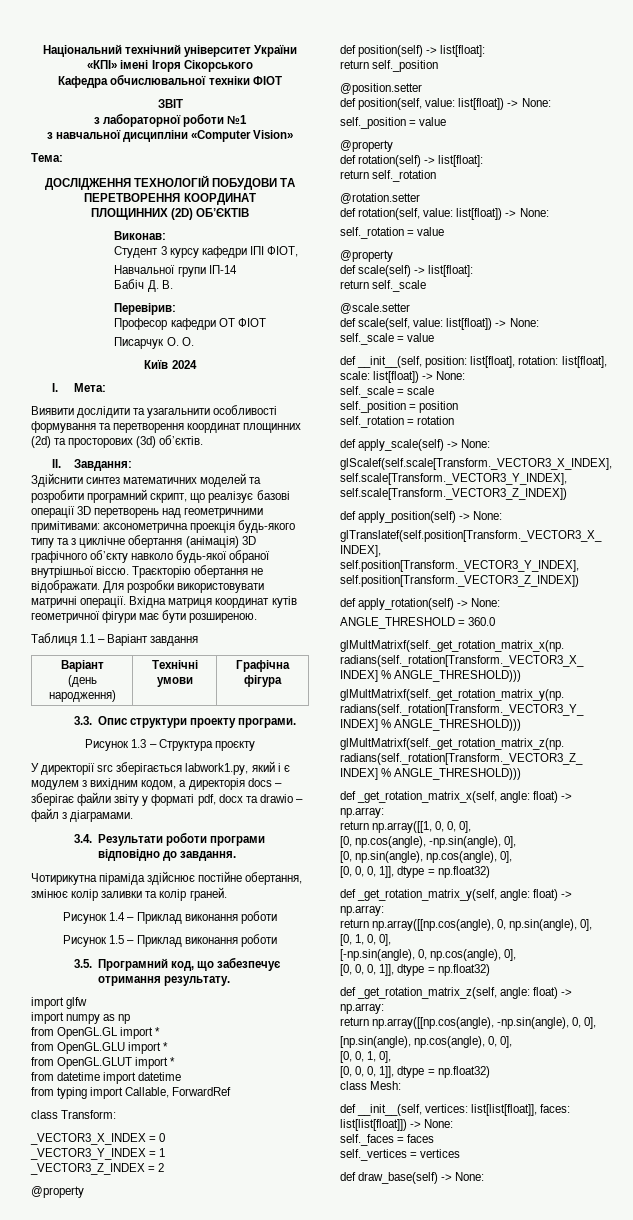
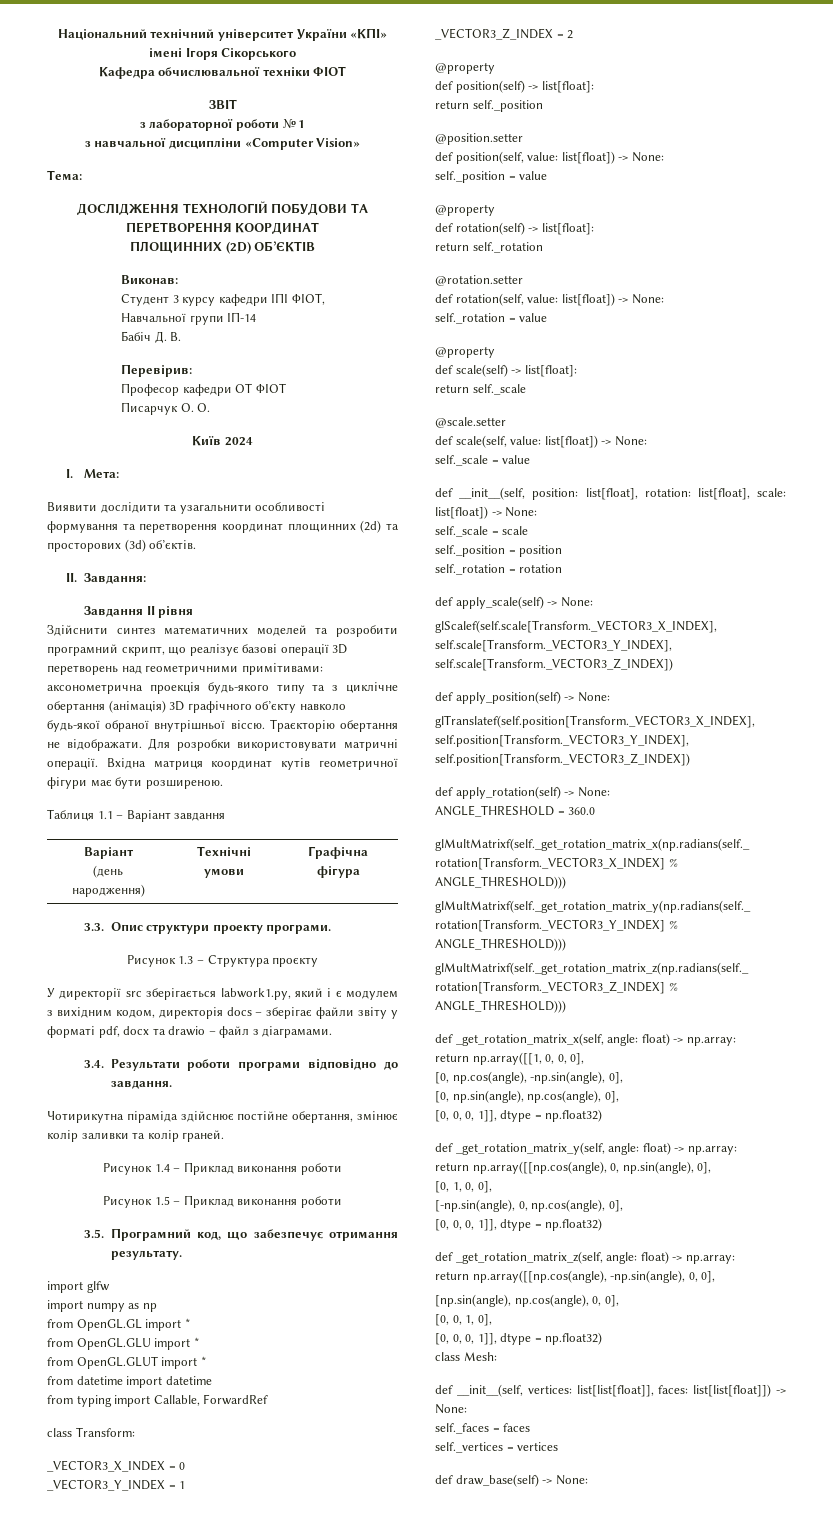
[227,115,248,124] №1 -> [282,119,306,128] № 1
(132, 465) none -> [84,606,194,618] // Завдання ІІ рівня
[179,780,187,787] а -> (155, 1013) none

